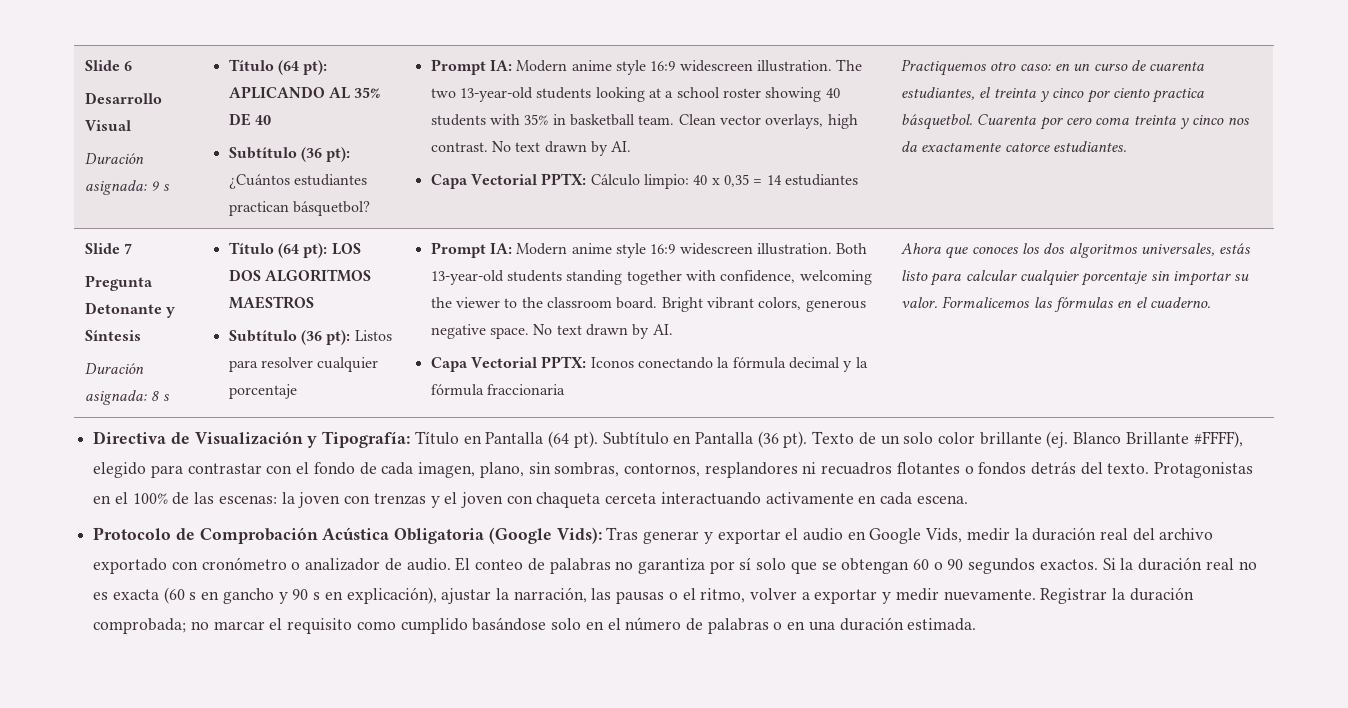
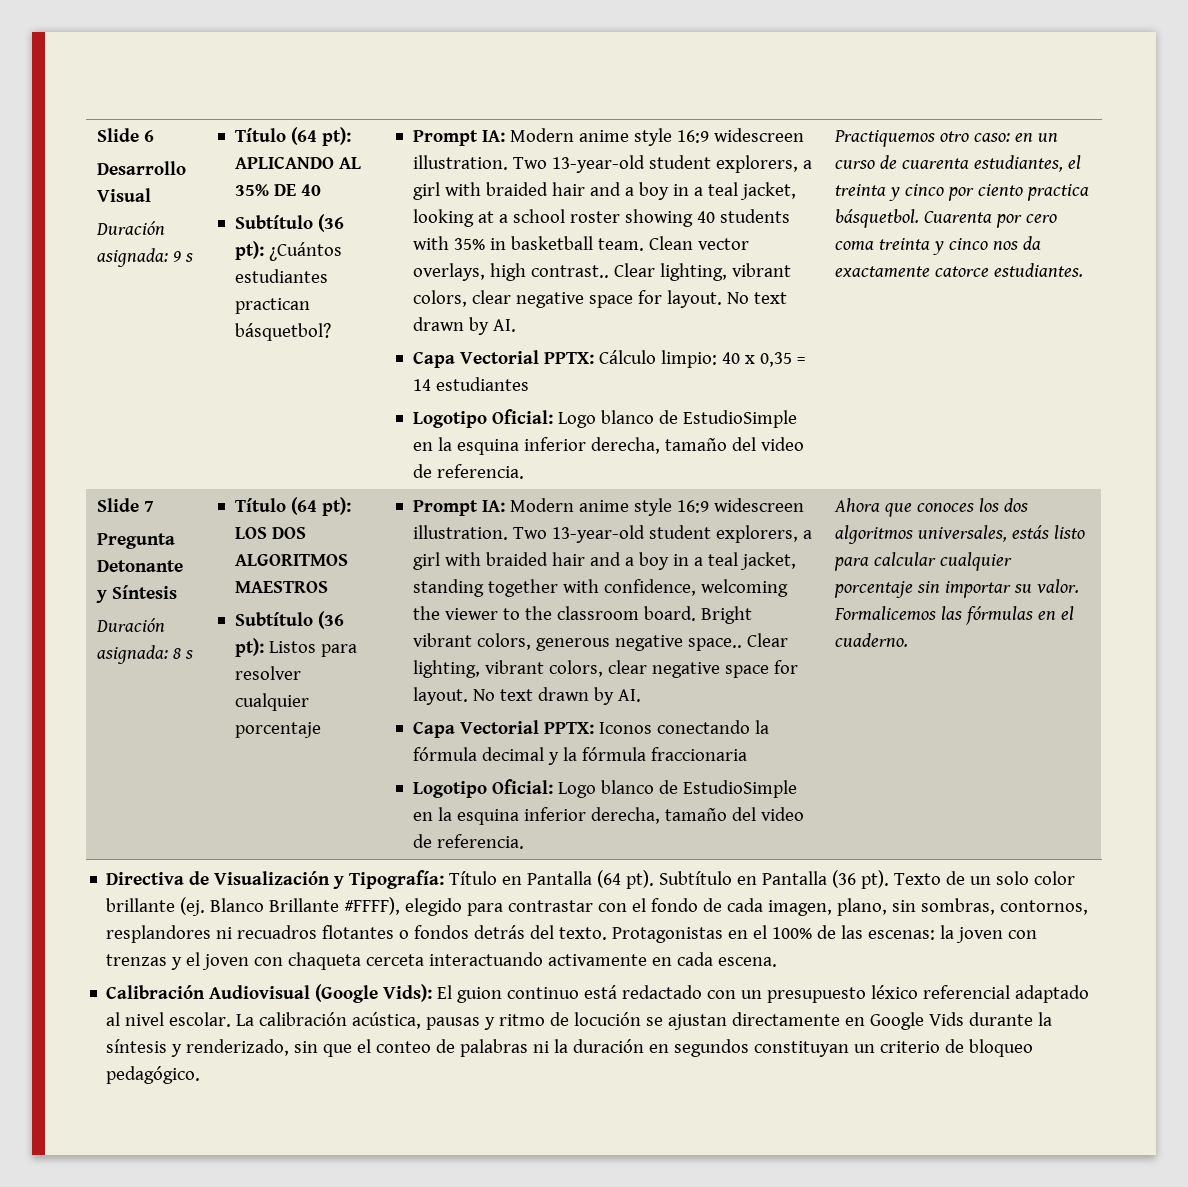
[836,59,863,71] [430,87,592,102] The two 13-year-old students -> [513,155,813,173] [413,182,797,200] Two 13-year-old student explorers, a girl with braided hair and a boy in a teal jacket,
[430,142,488,152] contrast. -> [531,263,792,281] [413,290,723,308] contrast.. Clear lighting, vibrant colors, clear negative space for layout.
(858, 180) none -> [413,409,798,428] [413,437,805,455] [413,464,525,479] // Logotipo Oficial: Logo blanco de EstudioSimple en la esquina inferior derecha, tamaño del video de referencia.
[836,243,868,254] [430,270,562,285] Both 13-year-old students -> [513,525,813,543] [413,552,797,570] Two 13-year-old student explorers, a girl with braided hair and a boy in a teal jacket,
[489,327,529,339] space. -> [688,633,789,651] [413,660,799,678] [413,687,469,705] space.. Clear lighting, vibrant colors, clear negative space for layout.
(565, 389) none -> [413,779,798,798] [413,807,805,825] [413,834,525,849] // Logotipo Oficial: Logo blanco de EstudioSimple en la esquina inferior derecha, tamaño del video de referencia.
[93,527,1214,544] [93,557,1257,574] [93,587,1194,604] [93,617,977,634] Protocolo de Comprobación Acústica Obligatoria (Google Vids): Tras generar y exportar el audio en Google Vids, medir la duración real del archivo exportado con cronómetro o analizador de audio. El conteo de palabras no garantiza por sí solo que se obtengan 60 o 90 segundos exactos. Si la duración real no es exacta (60 s en gancho y 90 s en explicación), ajustar la narración, las pausas o el ritmo, volver a exportar y medir nuevamente. Registrar la duración comprobada; no marcar el requisito como cumplido basándose solo en el número de palabras o en una duración estimada. -> [106,984,1090,1003] [106,1012,1053,1030] [106,1039,1034,1057] [106,1066,201,1084] Calibración Audiovisual (Google Vids): El guion continuo está redactado con un presupuesto léxico referencial adaptado al nivel escolar. La calibración acústica, pausas y ritmo de locución se ajustan directamente en Google Vids durante la síntesis y renderizado, sin que el conteo de palabras ni la duración en segundos constituyan un criterio de bloqueo pedagógico.

